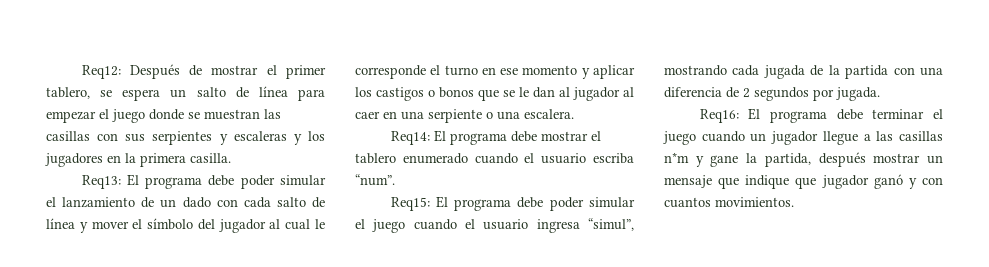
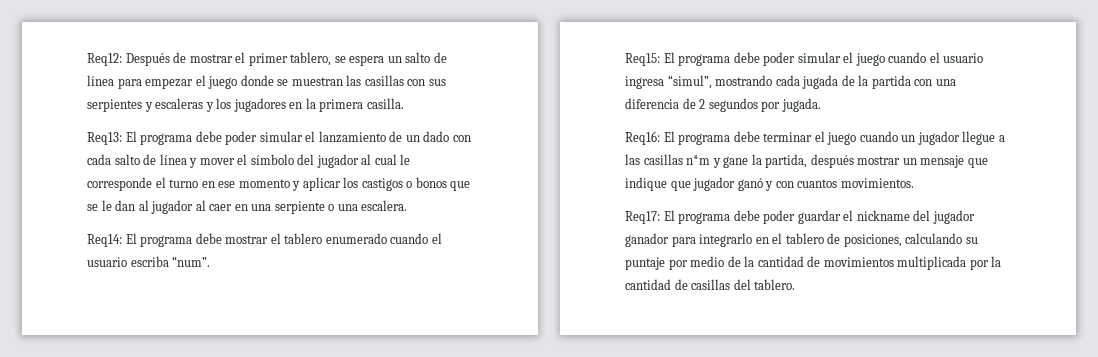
(794, 202) none -> [625,210,975,224] [625,233,978,247] [625,256,1002,270] [625,279,796,290] // Req17: El programa debe poder guardar el nickname del jugador ganador para integrarlo en el tablero de posiciones, calculando su puntaje por medio de la cantidad de movimientos multiplicada por la cantidad de casillas del tablero.

